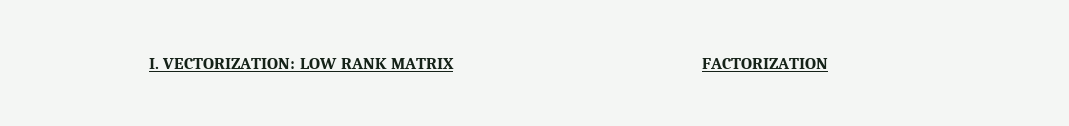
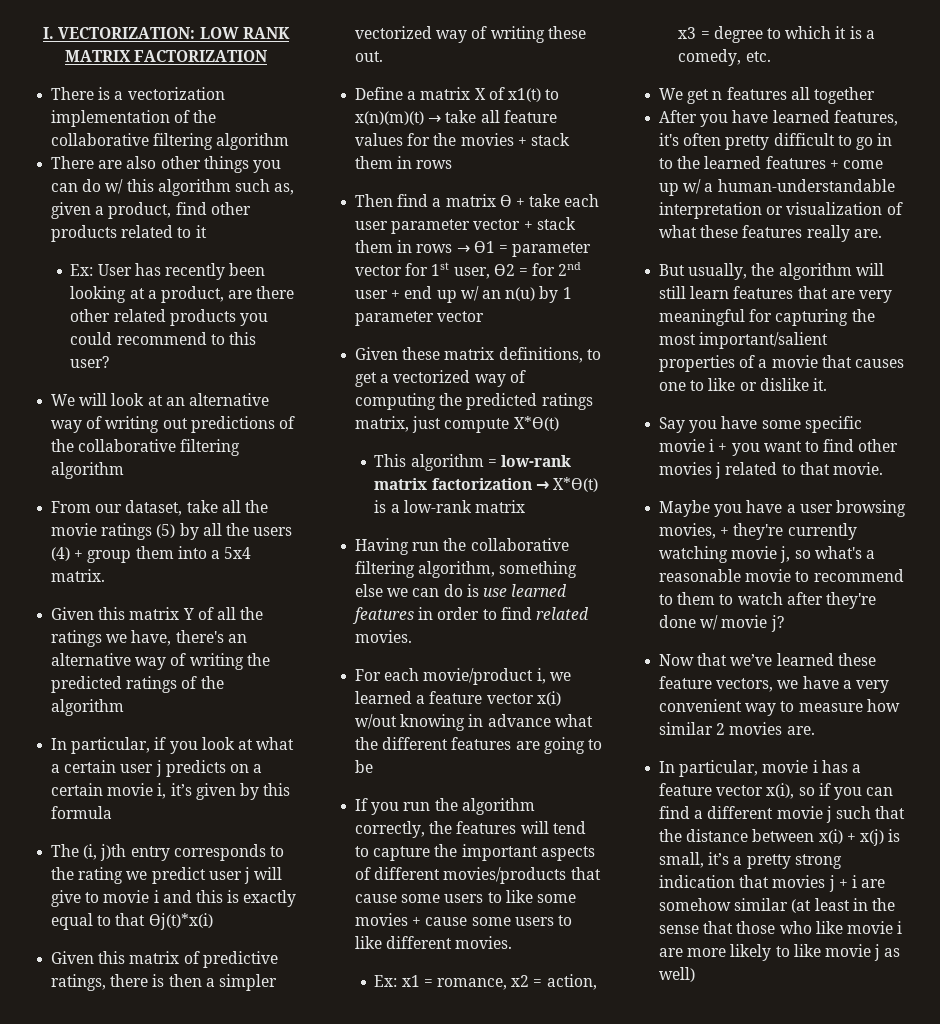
(828, 63) none -> [51,87,225,100] [51,110,217,127] [51,133,290,150] [51,156,281,173] [51,179,295,196] [51,202,251,219] [51,225,207,242] [70,263,266,280] [70,286,295,303] [70,309,269,326] [70,332,257,345] [70,356,110,368] [51,393,269,406] [51,416,295,433] [51,439,241,456] [51,462,125,479] [51,500,268,516] [51,523,293,540] [51,546,252,563] [51,569,106,582] [51,607,264,620] [51,630,247,647] [51,653,270,670] [51,676,224,693] [51,699,125,716] [51,737,295,754] [51,760,263,777] [51,783,291,800] [51,806,113,819] [51,844,284,861] [51,867,283,884] [51,890,297,907] [51,913,213,930] [51,951,278,968] [51,974,277,991] [355,26,586,43] [355,51,384,62] [355,87,560,102] [355,110,557,125] [355,133,570,146] [355,156,453,169] [355,194,600,207] [355,217,576,234] [355,240,592,257] [355,262,582,279] [355,286,572,303] [355,311,485,326] [355,347,601,363] [355,370,526,387] [355,393,593,410] [355,416,559,433] [374,454,572,471] [374,477,599,492] [374,500,526,513] [355,538,569,555] [355,561,578,578] [355,584,568,597] [352,607,589,624] [355,630,413,643] [355,668,571,685] [355,691,561,706] [355,714,593,731] [355,737,602,754] [355,760,374,773] [355,798,535,815] [355,821,586,838] [355,844,595,861] [355,867,601,884] [355,890,576,903] [355,913,572,926] [355,936,513,949] [374,974,597,990] [678,26,875,43] [678,49,771,66] [659,87,875,104] [659,110,898,127] [659,133,893,150] [659,156,883,169] [659,179,895,196] [659,202,903,219] [659,225,882,242] [659,263,884,280] [659,286,892,303] [659,309,875,326] [659,332,829,349] [659,355,904,372] [659,378,827,391] [659,416,862,433] [659,439,899,456] [659,462,883,479] [659,500,906,517] [659,523,857,540] [659,546,875,563] [659,569,904,582] [659,592,876,609] [659,615,784,632] [659,653,876,666] [659,676,889,693] [659,699,900,716] [659,722,815,735] [659,760,861,777] [659,783,894,800] [659,806,906,823] [659,829,901,846] [659,852,842,869] [659,875,886,892] [659,898,895,913] [659,921,903,934] [659,944,901,961] [659,967,696,982] // There is a vectorization implementation of the collaborative filtering algorithm // There are also other things you can do w/ this algorithm such as, given a product, find other products related to it // Ex: User has recently been looking at a product, are there other related products you could recommend to this user? // We will look at an alternative way of writing out predictions of the collaborative filtering algorithm // From our dataset, take all the movie ratings (5) by all the users (4) + group them into a 5x4 matrix. // Given this matrix Y of all the ratings we have, there's an alternative way of writing the predicted ratings of the algorithm // In particular, if you look at what a certain user j predicts on a certain movie i, it’s given by this formula // The (i, j)th entry corresponds to the rating we predict user j will give to movie i and this is exactly equal to that Өj(t)*x(i) // Given this matrix of predictive ratings, there is then a simpler vectorized way of writing these out. // Define a matrix X of x1(t) to x(n)(m)(t) → take all feature values for the movies + stack them in rows // Then find a matrix Ө + take each user parameter vector + stack them in rows → Ө1 = parameter vector for 1st user, Ө2 = for 2nd user + end up w/ an n(u) by 1 parameter vector // Given these matrix definitions, to get a vectorized way of computing the predicted ratings matrix, just compute X*Ө(t) // This algorithm = low-rank matrix factorization → X*Ө(t) is a low-rank matrix // Having run the collaborative filtering algorithm, something else we can do is use learned features in order to find related movies. // For each movie/product i, we learned a feature vector x(i) w/out knowing in advance what the different features are going to be // If you run the algorithm correctly, the features will tend to capture the important aspects of different movies/products that cause some users to like some movies + cause some users to like different movies. // Ex: x1 = romance, x2 = action, x3 = degree to which it is a comedy, etc. // We get n features all together // After you have learned features, it's often pretty difficult to go in to the learned features + come up w/ a human-understandable interpretation or visualization of what these features really are. // But usually, the algorithm will still learn features that are very meaningful for capturing the most important/salient properties of a movie that causes one to like or dislike it. // Say you have some specific movie i + you want to find other movies j related to that movie. // Maybe you have a user browsing movies, + they're currently watching movie j, so what's a reasonable movie to recommend to them to watch after they're done w/ movie j? // Now that we’ve learned these feature vectors, we have a very convenient way to measure how similar 2 movies are. // In particular, movie i has a feature vector x(i), so if you can find a different movie j such that the distance between x(i) + x(j) is small, it’s a pretty strong indication that movies j + i are somehow similar (at least in the sense that those who like movie i are more likely to like movie j as well)

